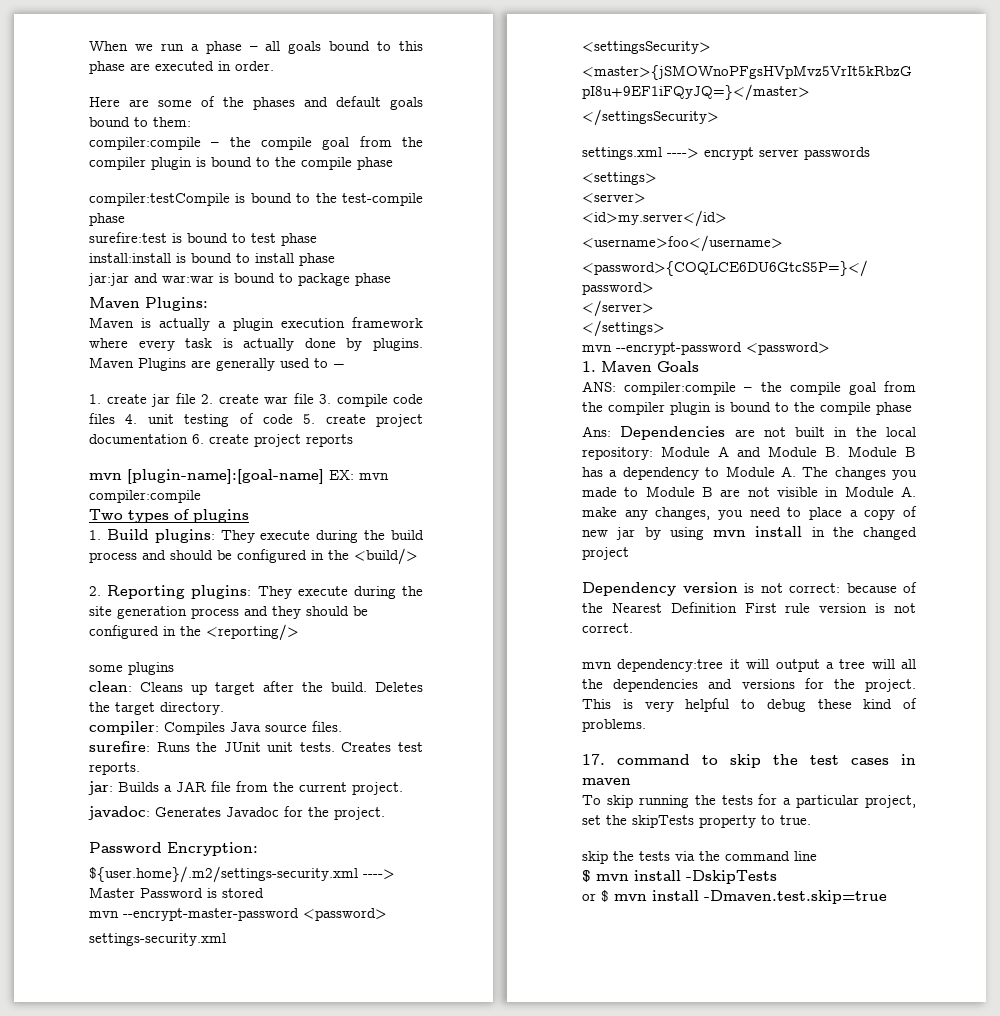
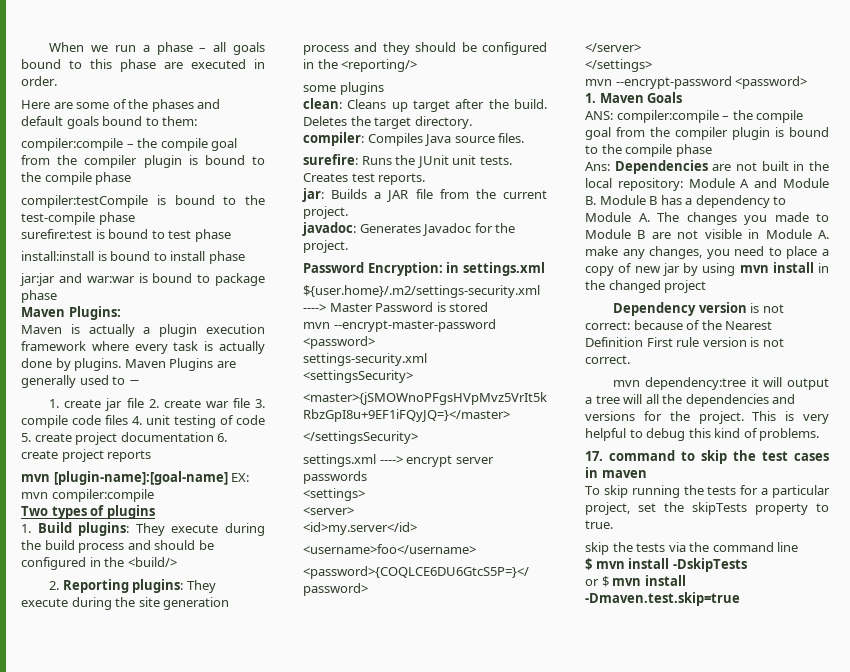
(258, 849) none -> [446,262,545,276] in settings.xml
[817,699,852,709] these -> [688,428,711,438] this

